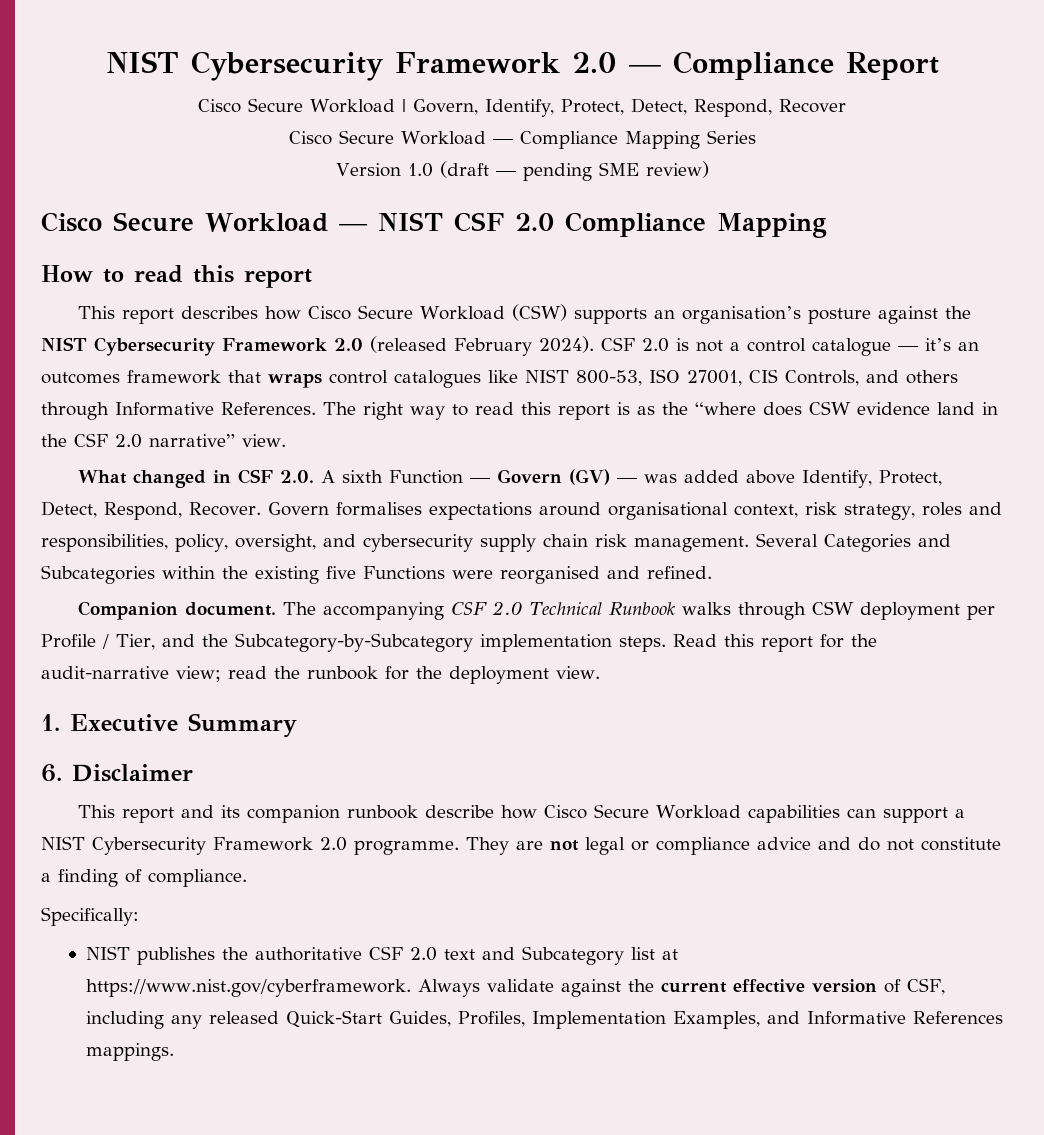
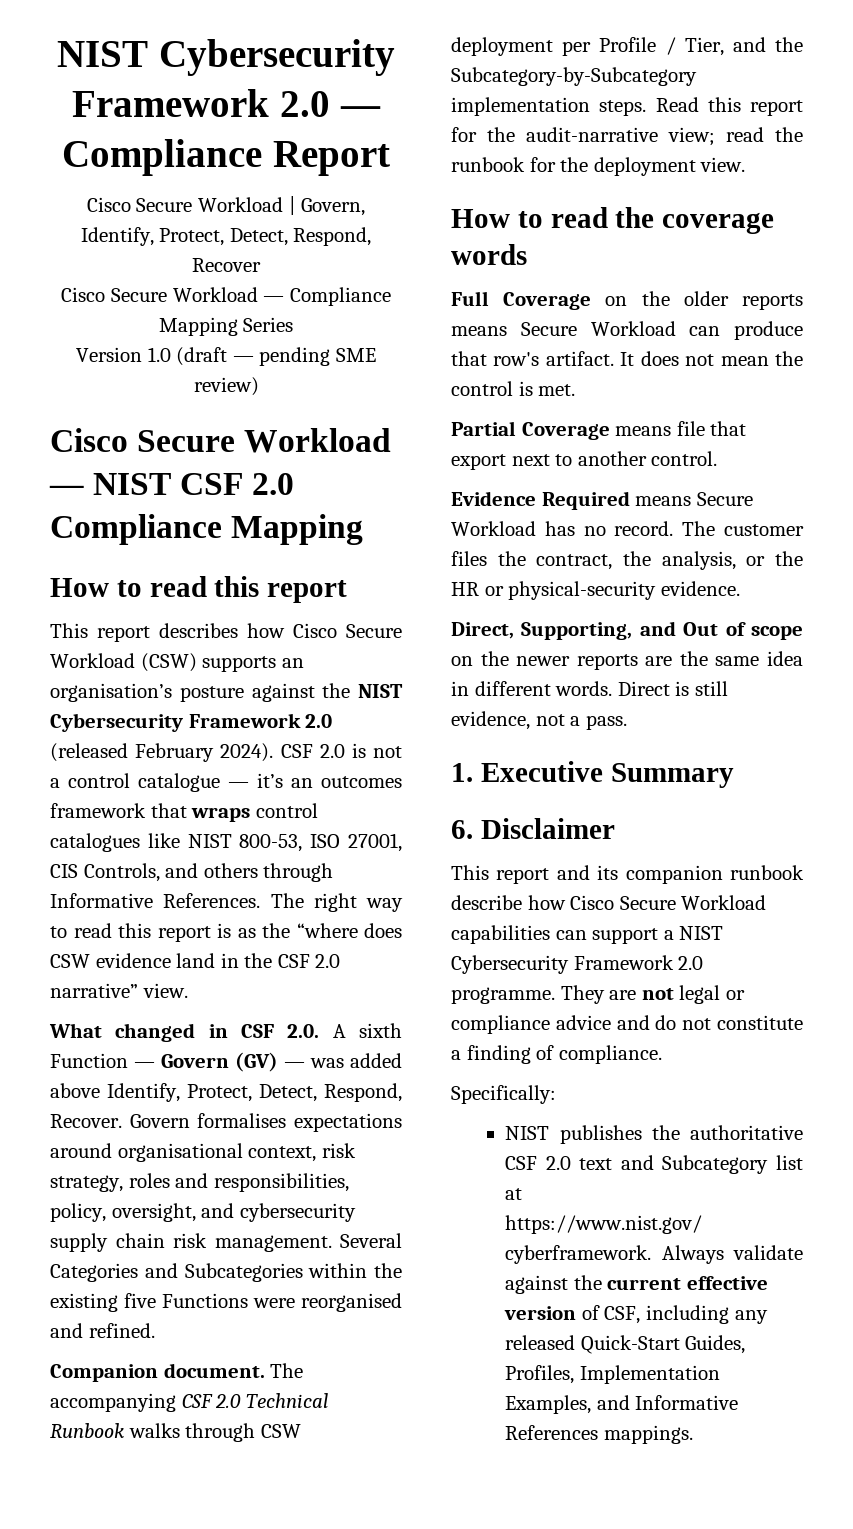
(600, 672) none -> [451,207,775,234] [451,244,527,265] [451,291,803,310] [451,321,803,340] [451,351,803,366] [451,381,576,396] [451,421,747,440] [451,451,718,470] [451,491,753,510] [451,521,804,536] [451,551,803,570] [451,581,740,600] [451,621,803,640] [451,651,803,670] [451,681,728,696] [451,711,627,730] // How to read the coverage words // Full Coverage on the older reports means Secure Workload can produce that row's artifact. It does not mean the control is met. // Partial Coverage means file that export next to another control. // Evidence Required means Secure Workload has no record. The customer files the contract, the analysis, or the HR or physical-security evidence. // Direct, Supporting, and Out of scope on the newer reports are the same idea in different words. Direct is still evidence, not a pass.

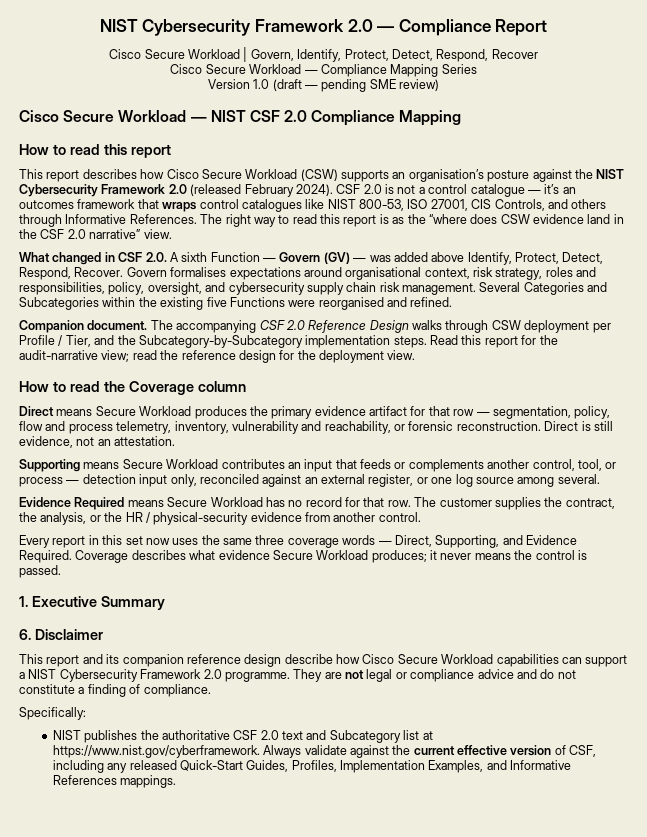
[245,1393,328,1408] [50,1423,124,1438] Technical Runbook -> [308,320,409,333] Reference Design
[451,157,525,172] runbook -> [181,350,276,363] reference design
[662,212,775,234] [451,244,527,265] [451,291,803,310] [451,321,803,340] [451,351,803,366] [451,381,576,396] [451,421,747,440] [451,451,718,470] coverage words // Full Coverage on the older reports means Secure Workload can produce that row's artifact. It does not mean the control is met. // Partial Coverage means file that export next to another control. -> [128,381,246,395] [19,406,611,419] [19,421,613,434] [19,436,176,448] [19,459,617,472] [19,474,600,487] Coverage column // Direct means Secure Workload produces the primary evidence artifact for that row — segmentation, policy, flow and process telemetry, inventory, vulnerability and reachability, or forensic reconstruction. Direct is still evidence, not an attestation. // Supporting means Secure Workload contributes an input that feeds or complements another control, tool, or process — detection input only, reconciled against an external register, or one log source among several.
[614,521,674,536] record. -> [305,497,411,507] record for that row.
[451,551,487,566] files -> [494,497,541,510] supplies
[484,581,740,600] [451,621,803,640] [451,651,803,670] [451,681,728,696] [451,711,627,730] or physical-security evidence. // Direct, Supporting, and Out of scope on the newer reports are the same idea in different words. Direct is still evidence, not a pass. -> [145,512,421,525] [19,535,577,548] [19,550,587,563] [19,565,61,578] / physical-security evidence from another control. // Every report in this set now uses the same three coverage words — Direct, Supporting, and Evidence Required. Coverage describes what evidence Secure Workload produces; it never means the control is passed.
[730,865,804,880] runbook -> [186,654,282,667] reference design

